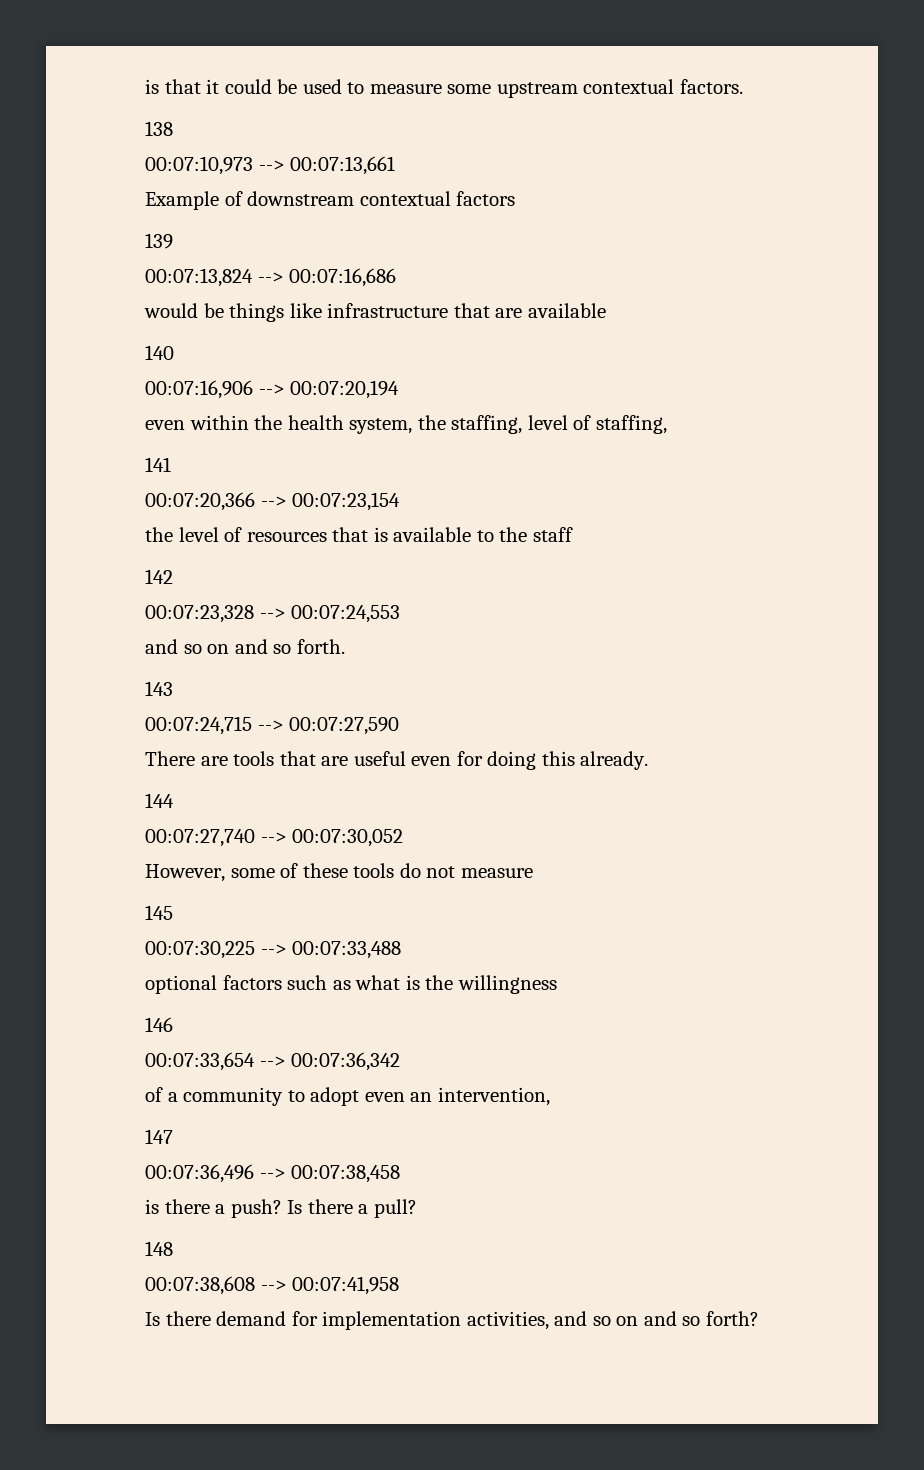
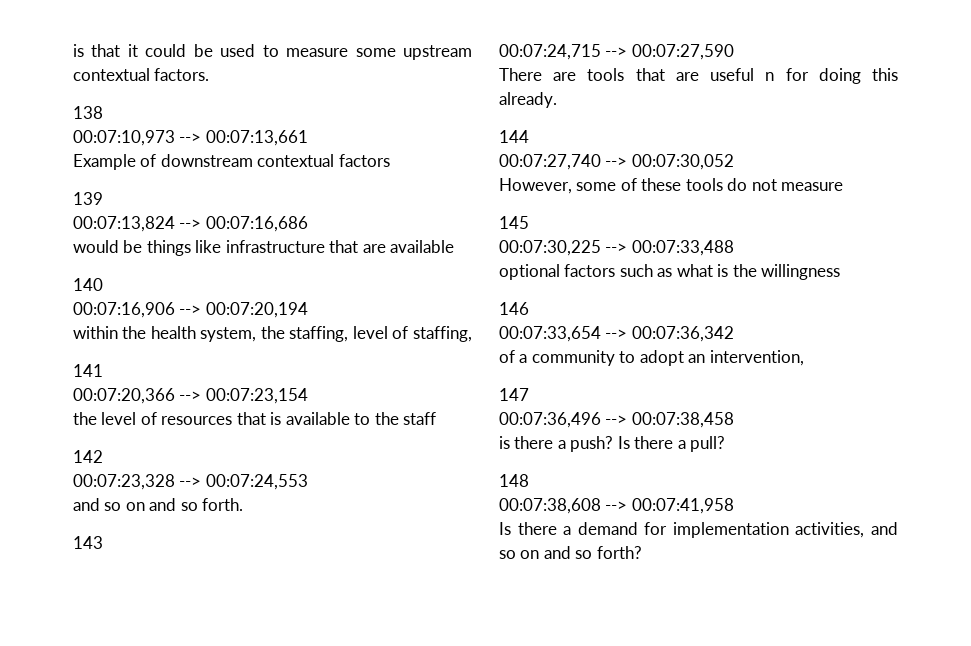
[145,420,185,430] even -> (308, 310) none
[411,756,452,766] even -> [765,72,775,81] n
[364,1092,405,1102] even -> (684, 358) none
(211, 1318) none -> [563,526,572,535] a

